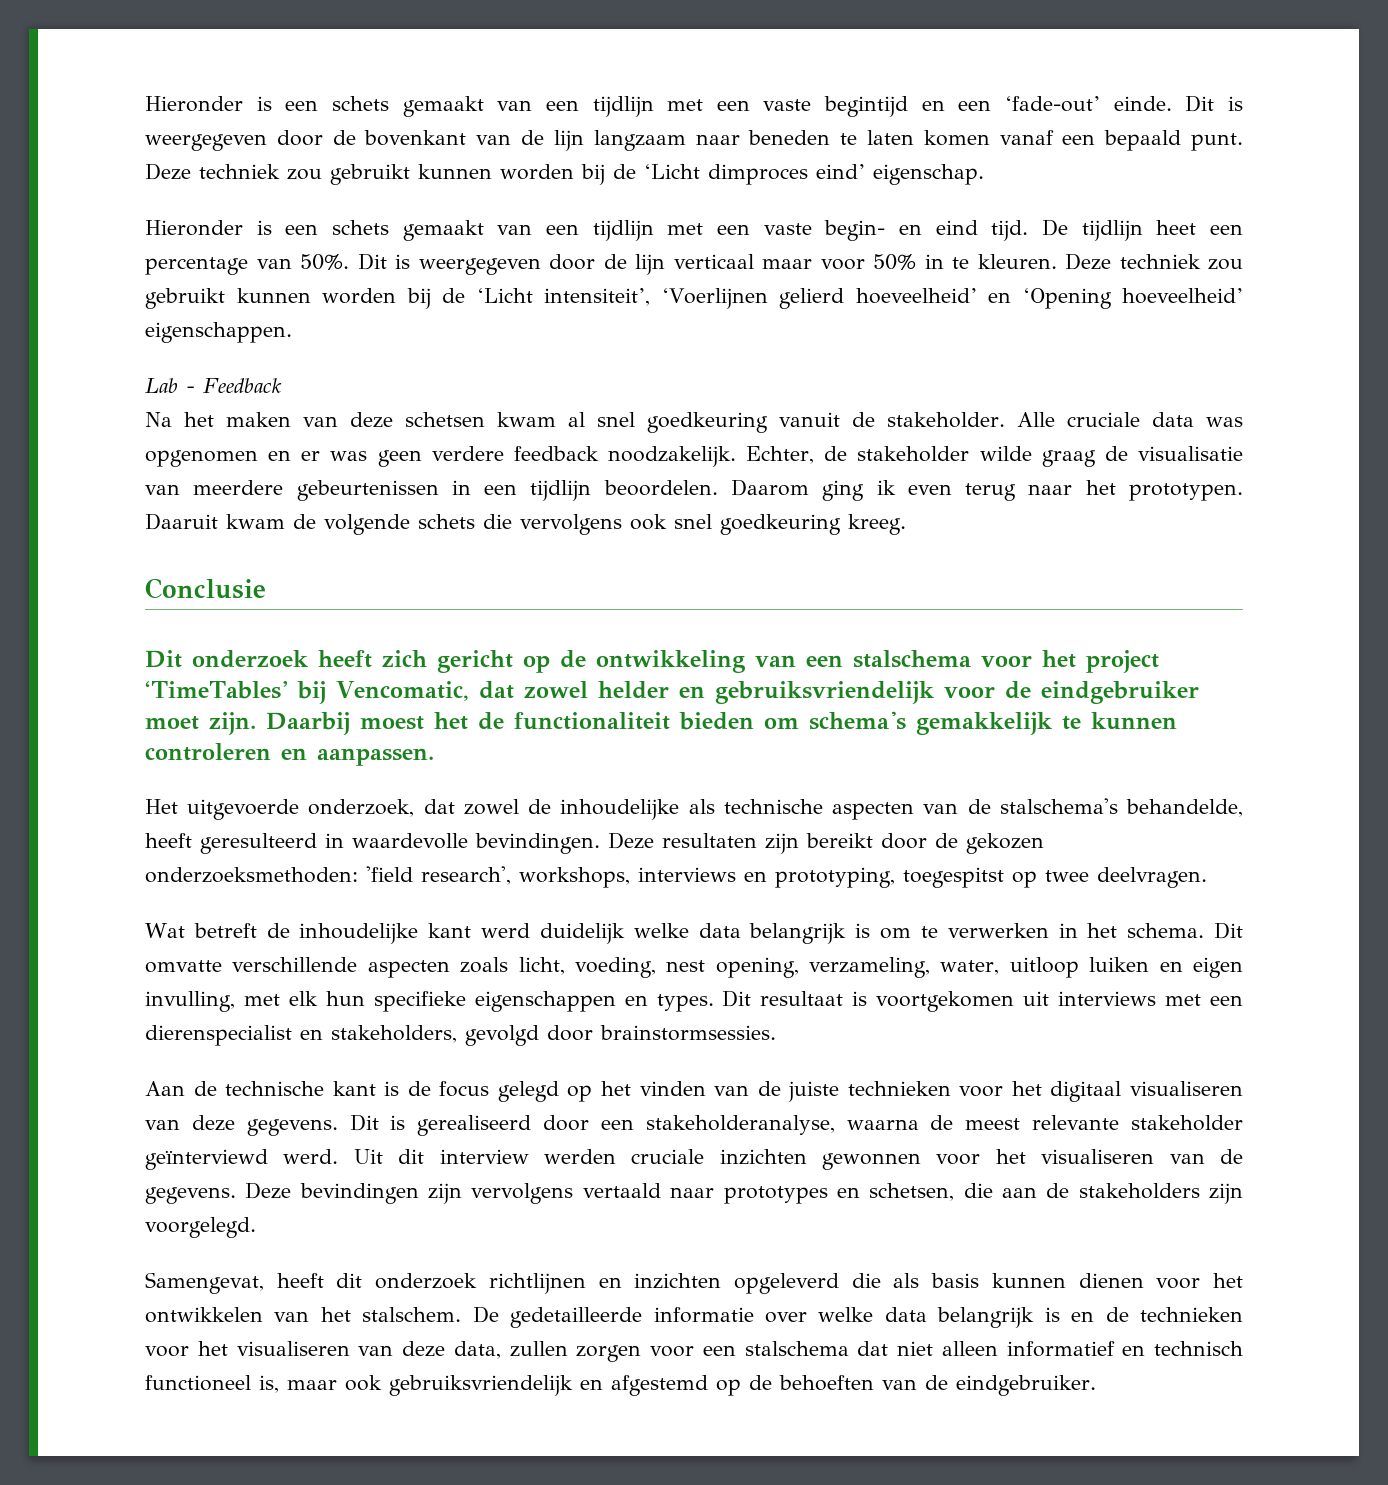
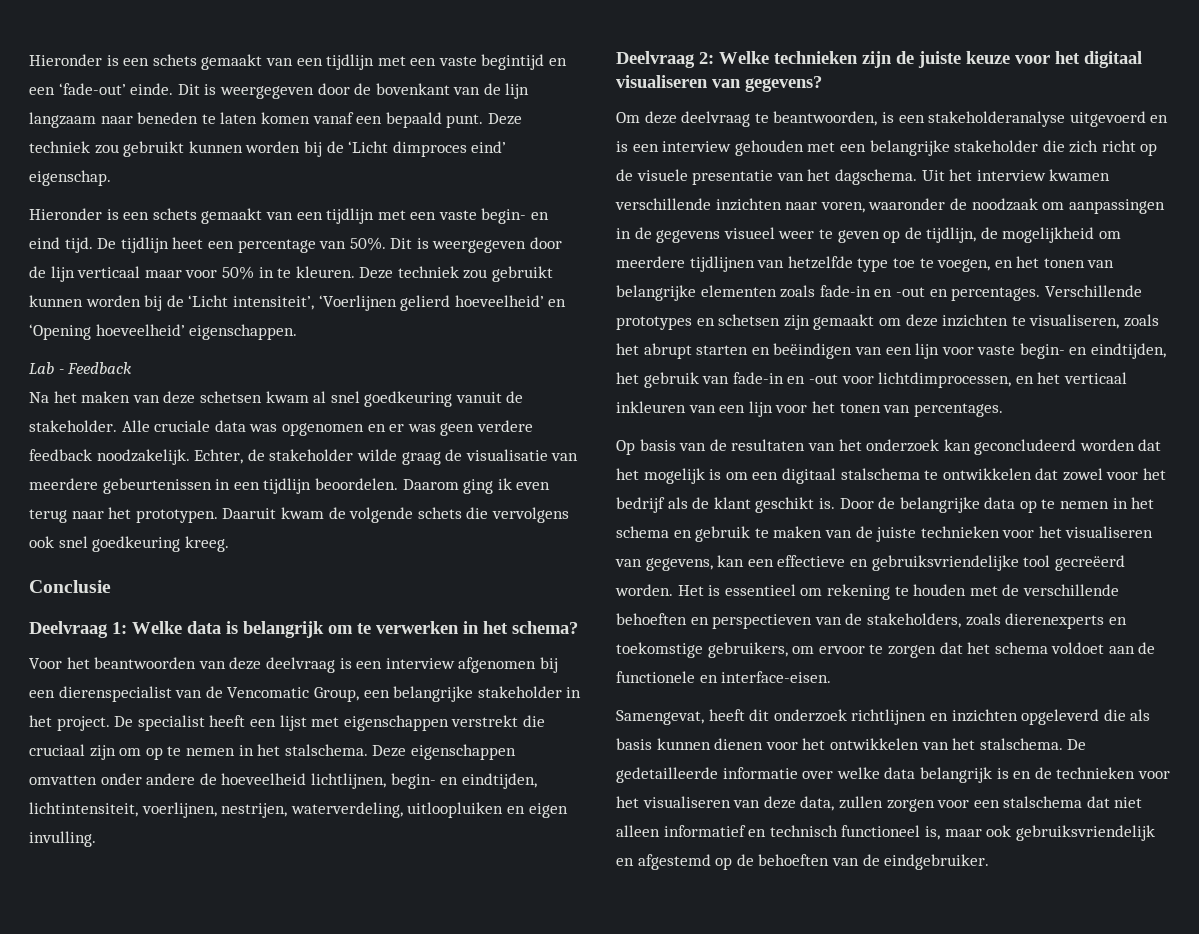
[145,650,1159,673] [145,681,1199,704] [145,711,1177,735] [145,743,434,766] [145,798,1244,820] [145,832,1044,854] [145,866,1207,888] [145,923,871,944] Dit onderzoek heeft zich gericht op de ontwikkeling van een stalschema voor het project ‘TimeTables’ bij Vencomatic, dat zowel helder en gebruiksvriendelijk voor de eindgebruiker moet zijn. Daarbij moest het de functionaliteit bieden om schema's gemakkelijk te kunnen controleren en aanpassen. // Het uitgevoerde onderzoek, dat zowel de inhoudelijke als technische aspecten van de stalschema's behandelde, heeft geresulteerd in waardevolle bevindingen. Deze resultaten zijn bereikt door de gekozen onderzoeksmethoden: 'field research', workshops, interviews en prototyping, toegespitst op twee deelvragen. // Wat betreft de inhoudelijke kant werd duidelijk welke data belangrijk is -> [29,621,324,638] Deelvraag 1: Welke data is belangrijk
[1127,922,1243,939] [145,957,1243,978] [145,990,1243,1012] [145,1025,776,1046] [145,1081,706,1102] schema. Dit omvatte verschillende aspecten zoals licht, voeding, nest opening, verzameling, water, uitloop luiken en eigen invulling, met elk hun specifieke eigenschappen en types. Dit resultaat is voortgekomen uit interviews met een dierenspecialist en stakeholders, gevolgd door brainstormsessies. // Aan de technische kant is de focus gelegd op het vinden -> [512,621,578,634] [29,657,558,673] [29,686,582,702] [29,715,545,731] [29,744,516,760] [29,773,537,789] [29,802,568,818] [29,831,96,847] [616,51,1142,68] [616,75,822,92] [616,111,1169,127] [616,140,1158,156] [616,169,1111,185] [615,198,1165,214] [616,227,1122,243] [616,256,1115,272] [616,285,1142,301] [616,314,1159,330] [616,343,1167,359] [616,372,1127,388] [616,401,1003,417] [616,439,1162,455] [616,468,1167,484] [616,497,1155,513] [616,526,823,542] schema? // Voor het beantwoorden van deze deelvraag is een interview afgenomen bij een dierenspecialist van de Vencomatic Group, een belangrijke stakeholder in het project. De specialist heeft een lijst met eigenschappen verstrekt die cruciaal zijn om op te nemen in het stalschema. Deze eigenschappen omvatten onder andere de hoeveelheid lichtlijnen, begin- en eindtijden, lichtintensiteit, voerlijnen, nestrijen, waterverdeling, uitloopluiken en eigen invulling. // Deelvraag 2: Welke technieken zijn de juiste keuze voor het digitaal visualiseren van gegevens? // Om deze deelvraag te beantwoorden, is een stakeholderanalyse uitgevoerd en is een interview gehouden met een belangrijke stakeholder die zich richt op de visuele presentatie van het dagschema. Uit het interview kwamen verschillende inzichten naar voren, waaronder de noodzaak om aanpassingen in de gegevens visueel weer te geven op de tijdlijn, de mogelijkheid om meerdere tijdlijnen van hetzelfde type toe te voegen, en het tonen van belangrijke elementen zoals fade-in en -out en percentages. Verschillende prototypes en schetsen zijn gemaakt om deze inzichten te visualiseren, zoals het abrupt starten en beëindigen van een lijn voor vaste begin- en eindtijden, het gebruik van fade-in en -out voor lichtdimprocessen, en het verticaal inkleuren van een lijn voor het tonen van percentages. // Op basis van de resultaten van het onderzoek kan geconcludeerd worden dat het mogelijk is om een digitaal stalschema te ontwikkelen dat zowel voor het bedrijf als de klant geschikt is. Door de belangrijke data op te nemen in het schema en gebruik te maken
[1050,1081,1243,1102] [145,1114,1243,1136] [145,1149,1243,1170] [145,1182,1244,1204] [145,1217,256,1238] digitaal visualiseren van deze gegevens. Dit is gerealiseerd door een stakeholderanalyse, waarna de meest relevante stakeholder geïnterviewd werd. Uit dit interview werden cruciale inzichten gewonnen voor het visualiseren van de gegevens. Deze bevindingen zijn vervolgens vertaald naar prototypes en schetsen, die aan de stakeholders zijn voorgelegd. -> [1065,526,1154,538] [615,555,1125,571] [615,584,1119,600] [616,613,1127,629] [616,642,1156,658] [616,671,832,683] visualiseren van gegevens, kan een effectieve en gebruiksvriendelijke tool gecreëerd worden. Het is essentieel om rekening te houden met de verschillende behoeften en perspectieven van de stakeholders, zoals dierenexperts en toekomstige gebruikers, om ervoor te zorgen dat het schema voldoet aan de functionele en interface-eisen.
[362,1307,462,1322] stalschem. -> [979,738,1063,750] stalschema.

